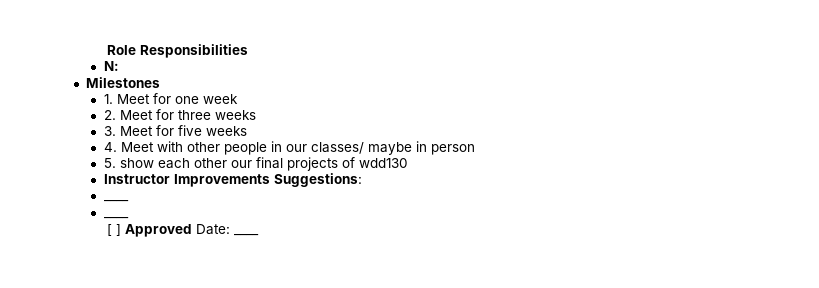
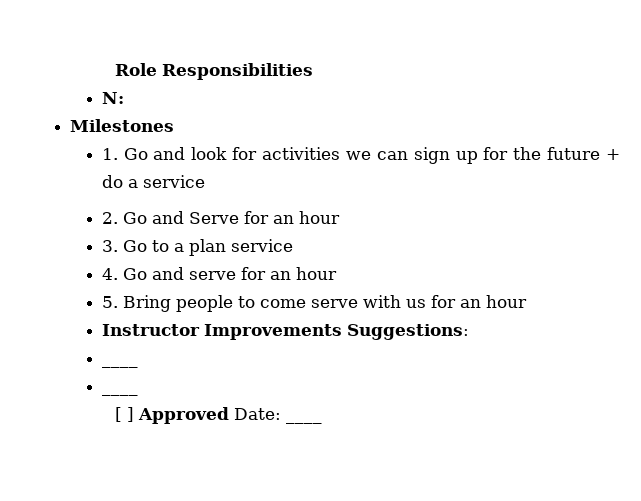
[116,93,238,104] [103,109,256,120] [103,125,247,136] [103,141,475,155] [103,157,408,171] Meet for one week // 2. Meet for three weeks // 3. Meet for five weeks // 4. Meet with other people in our classes/ maybe in person // 5. show each other our final projects of wdd130 -> [123,147,620,164] [101,175,205,188] [101,211,340,224] [101,239,293,256] [101,267,337,280] [101,295,527,312] Go and look for activities we can sign up for the future + do a service // 2. Go and Serve for an hour // 3. Go to a plan service // 4. Go and serve for an hour // 5. Bring people to come serve with us for an hour

